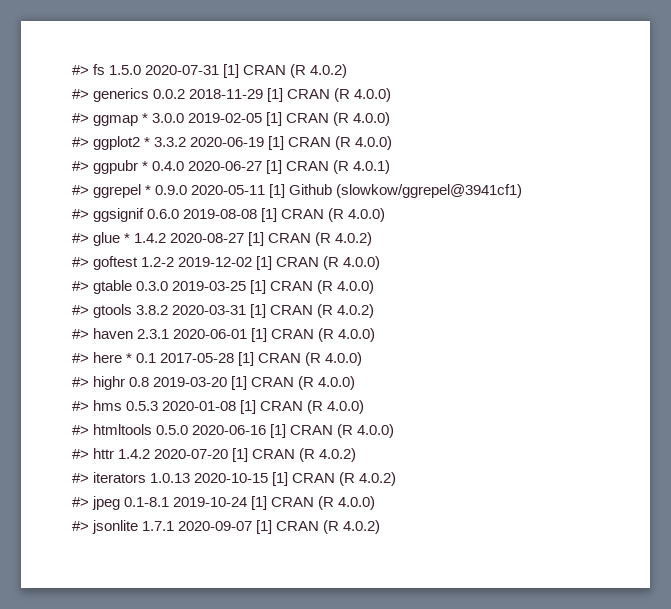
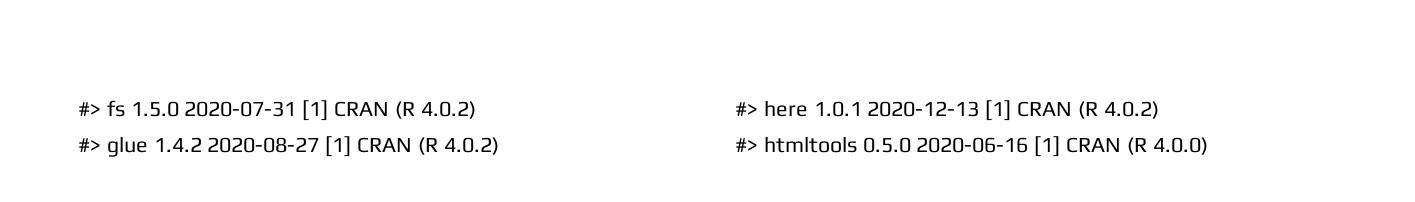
[72,88,392,102] [72,112,391,126] [72,136,393,150] [72,160,391,174] [72,184,523,198] [72,208,386,222] // #> generics 0.0.2 2018-11-29 [1] CRAN (R 4.0.0) // #> ggmap * 3.0.0 2019-02-05 [1] CRAN (R 4.0.0) // #> ggplot2 * 3.3.2 2020-06-19 [1] CRAN (R 4.0.0) // #> ggpubr * 0.4.0 2020-06-27 [1] CRAN (R 4.0.1) // #> ggrepel * 0.9.0 2020-05-11 [1] Github (slowkow/ggrepel@3941cf1) // #> ggsignif 0.6.0 2019-08-08 [1] CRAN (R 4.0.0) -> (476, 110) none
[124,233,131,243] * -> (148, 146) none
[93,256,381,270] [72,280,375,294] [72,304,375,318] [72,328,376,342] [72,352,363,366] [72,376,356,390] [72,400,365,414] goftest 1.2-2 2019-12-02 [1] CRAN (R 4.0.0) // #> gtable 0.3.0 2019-03-25 [1] CRAN (R 4.0.0) // #> gtools 3.8.2 2020-03-31 [1] CRAN (R 4.0.2) // #> haven 2.3.1 2020-06-01 [1] CRAN (R 4.0.0) // #> here * 0.1 2017-05-28 [1] CRAN (R 4.0.0) // #> highr 0.8 2019-03-20 [1] CRAN (R 4.0.0) // #> hms 0.5.3 2020-01-08 [1] CRAN (R 4.0.0) -> [763,100,1159,121] here 1.0.1 2020-12-13 [1] CRAN (R 4.0.2)
[72,448,357,462] [72,472,397,486] [72,496,376,510] [72,520,381,534] // #> httr 1.4.2 2020-07-20 [1] CRAN (R 4.0.2) // #> iterators 1.0.13 2020-10-15 [1] CRAN (R 4.0.2) // #> jpeg 0.1-8.1 2019-10-24 [1] CRAN (R 4.0.0) // #> jsonlite 1.7.1 2020-09-07 [1] CRAN (R 4.0.2) -> (1208, 146) none

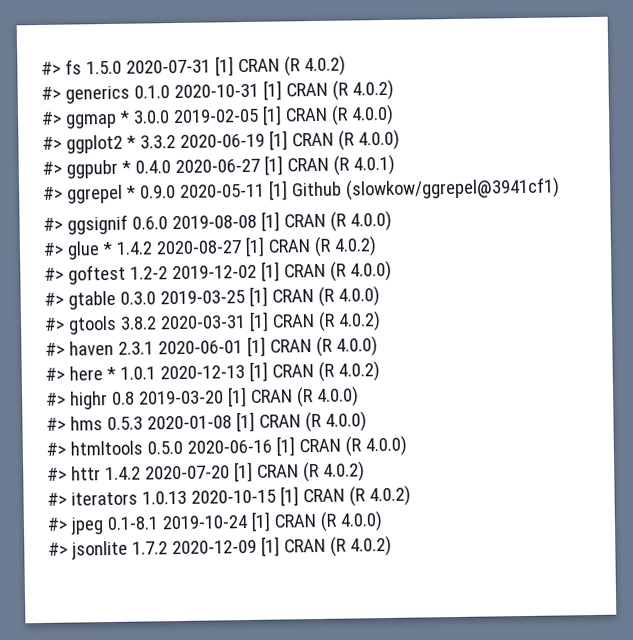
(476, 110) none -> [41,79,394,104] [41,104,394,129] [42,129,400,154] [42,154,395,179] [43,177,560,204] [43,210,392,235] // #> generics 0.1.0 2020-10-31 [1] CRAN (R 4.0.2) // #> ggmap * 3.0.0 2019-02-05 [1] CRAN (R 4.0.0) // #> ggplot2 * 3.3.2 2020-06-19 [1] CRAN (R 4.0.0) // #> ggpubr * 0.4.0 2020-06-27 [1] CRAN (R 4.0.1) // #> ggrepel * 0.9.0 2020-05-11 [1] Github (slowkow/ggrepel@3941cf1) // #> ggsignif 0.6.0 2019-08-08 [1] CRAN (R 4.0.0)
(148, 146) none -> [101,241,113,256] *
(499, 146) none -> [44,260,392,285] [44,286,380,310] [44,311,381,335] [45,336,378,358] // #> goftest 1.2-2 2019-12-02 [1] CRAN (R 4.0.0) // #> gtable 0.3.0 2019-03-25 [1] CRAN (R 4.0.0) // #> gtools 3.8.2 2020-03-31 [1] CRAN (R 4.0.2) // #> haven 2.3.1 2020-06-01 [1] CRAN (R 4.0.0)
(808, 108) none -> [105,366,116,381] *
(1159, 110) none -> [46,386,359,410] [46,411,367,433] // #> highr 0.8 2019-03-20 [1] CRAN (R 4.0.0) // #> hms 0.5.3 2020-01-08 [1] CRAN (R 4.0.0)
(1208, 146) none -> [47,461,365,483] [47,485,411,507] [47,511,383,535] [48,535,392,560] // #> httr 1.4.2 2020-07-20 [1] CRAN (R 4.0.2) // #> iterators 1.0.13 2020-10-15 [1] CRAN (R 4.0.2) // #> jpeg 0.1-8.1 2019-10-24 [1] CRAN (R 4.0.0) // #> jsonlite 1.7.2 2020-12-09 [1] CRAN (R 4.0.2)

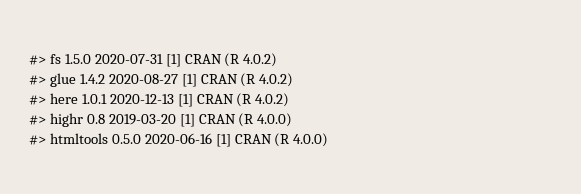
[41,79,394,104] [41,104,394,129] [42,129,400,154] [42,154,395,179] [43,177,560,204] [43,210,392,235] // #> generics 0.1.0 2020-10-31 [1] CRAN (R 4.0.2) // #> ggmap * 3.0.0 2019-02-05 [1] CRAN (R 4.0.0) // #> ggplot2 * 3.3.2 2020-06-19 [1] CRAN (R 4.0.0) // #> ggpubr * 0.4.0 2020-06-27 [1] CRAN (R 4.0.1) // #> ggrepel * 0.9.0 2020-05-11 [1] Github (slowkow/ggrepel@3941cf1) // #> ggsignif 0.6.0 2019-08-08 [1] CRAN (R 4.0.0) -> (278, 60) none
[101,241,113,256] * -> (76, 80) none
[44,260,392,285] [44,286,380,310] [44,311,381,335] [45,336,378,358] // #> goftest 1.2-2 2019-12-02 [1] CRAN (R 4.0.0) // #> gtable 0.3.0 2019-03-25 [1] CRAN (R 4.0.0) // #> gtools 3.8.2 2020-03-31 [1] CRAN (R 4.0.2) // #> haven 2.3.1 2020-06-01 [1] CRAN (R 4.0.0) -> (294, 80) none
[105,366,116,381] * -> (78, 98) none
[46,411,367,433] // #> hms 0.5.3 2020-01-08 [1] CRAN (R 4.0.0) -> (293, 120) none
[47,461,365,483] [47,485,411,507] [47,511,383,535] [48,535,392,560] // #> httr 1.4.2 2020-07-20 [1] CRAN (R 4.0.2) // #> iterators 1.0.13 2020-10-15 [1] CRAN (R 4.0.2) // #> jpeg 0.1-8.1 2019-10-24 [1] CRAN (R 4.0.0) // #> jsonlite 1.7.2 2020-12-09 [1] CRAN (R 4.0.2) -> (329, 140) none

